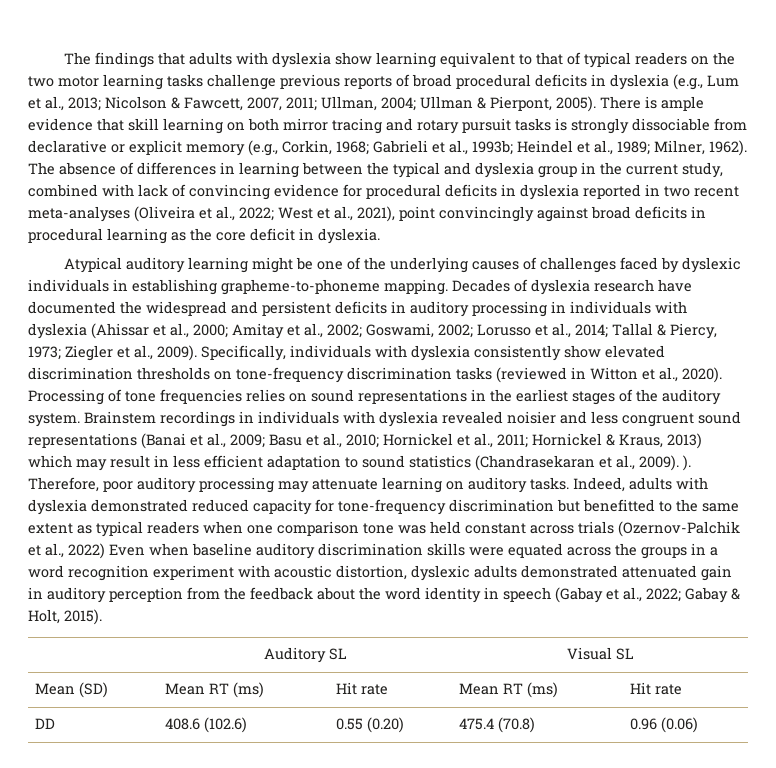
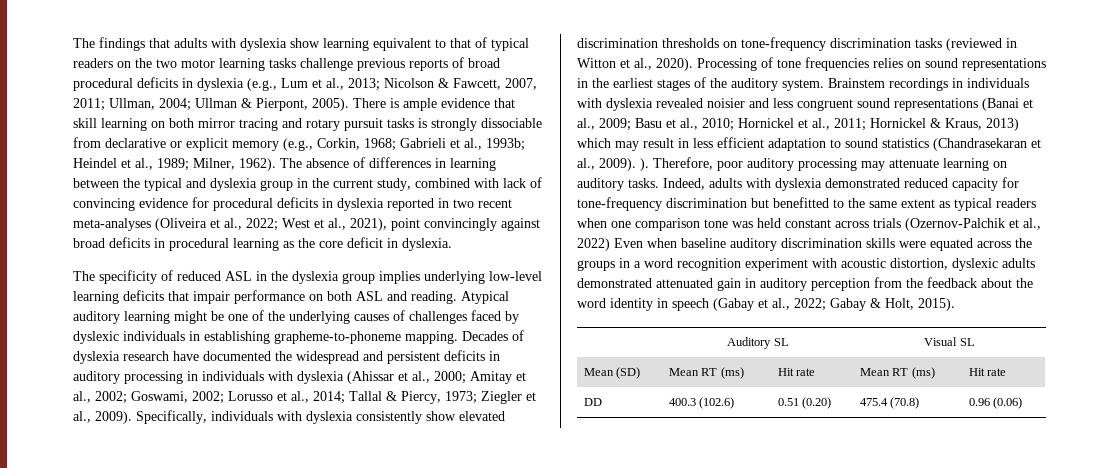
(380, 236) none -> [73,270,542,284] [73,290,457,304] The specificity of reduced ASL in the dyslexia group implies underlying low-level learning deficits that impair performance on both ASL and reading.
[164,718,200,730] 408.6 -> [668,398,696,406] 400.3
[335,718,363,730] 0.55 -> [777,398,799,406] 0.51

